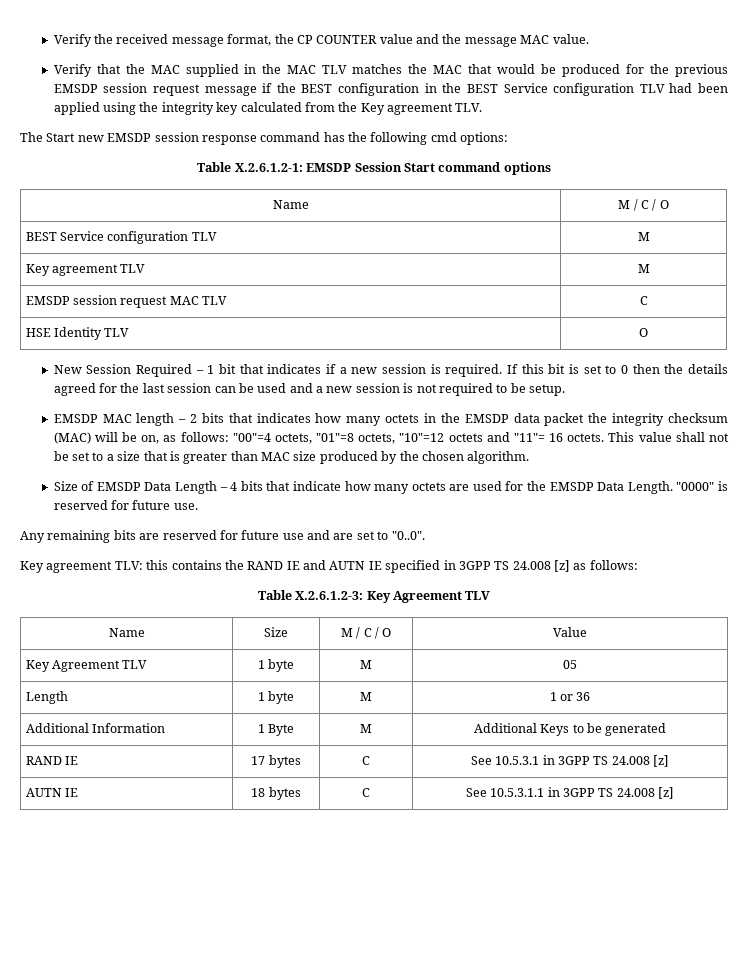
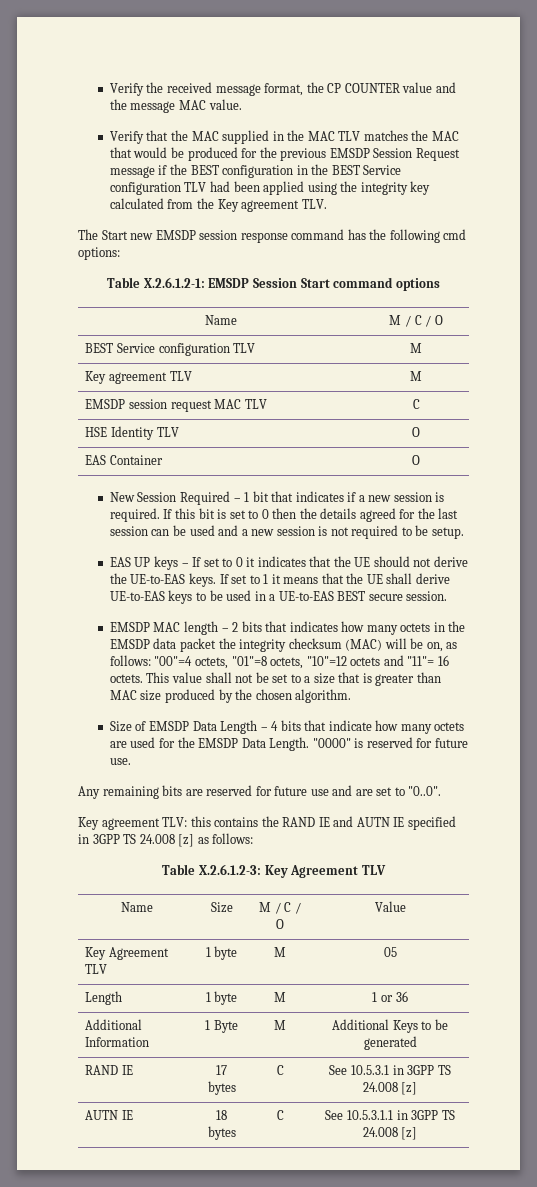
[103,83,200,96] session request -> [373,148,460,161] Session Request
(648, 332) none -> [85,455,163,465] [412,455,420,465] // EAS Container | O
(566, 390) none -> [109,556,468,570] [109,573,450,587] [109,590,448,604] // EAS UP keys – If set to 0 it indicates that the UE should not derive the UE-to-EAS keys. If set to 1 it means that the UE shall derive UE-to-EAS keys to be used in a UE-to-EAS BEST secure session.

